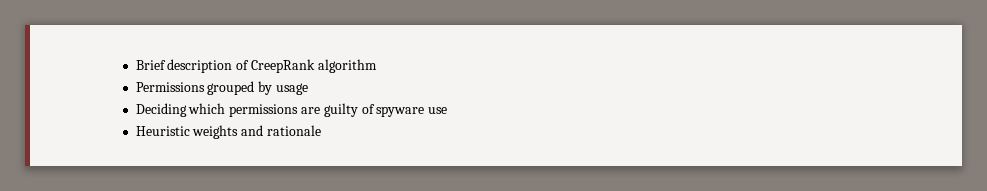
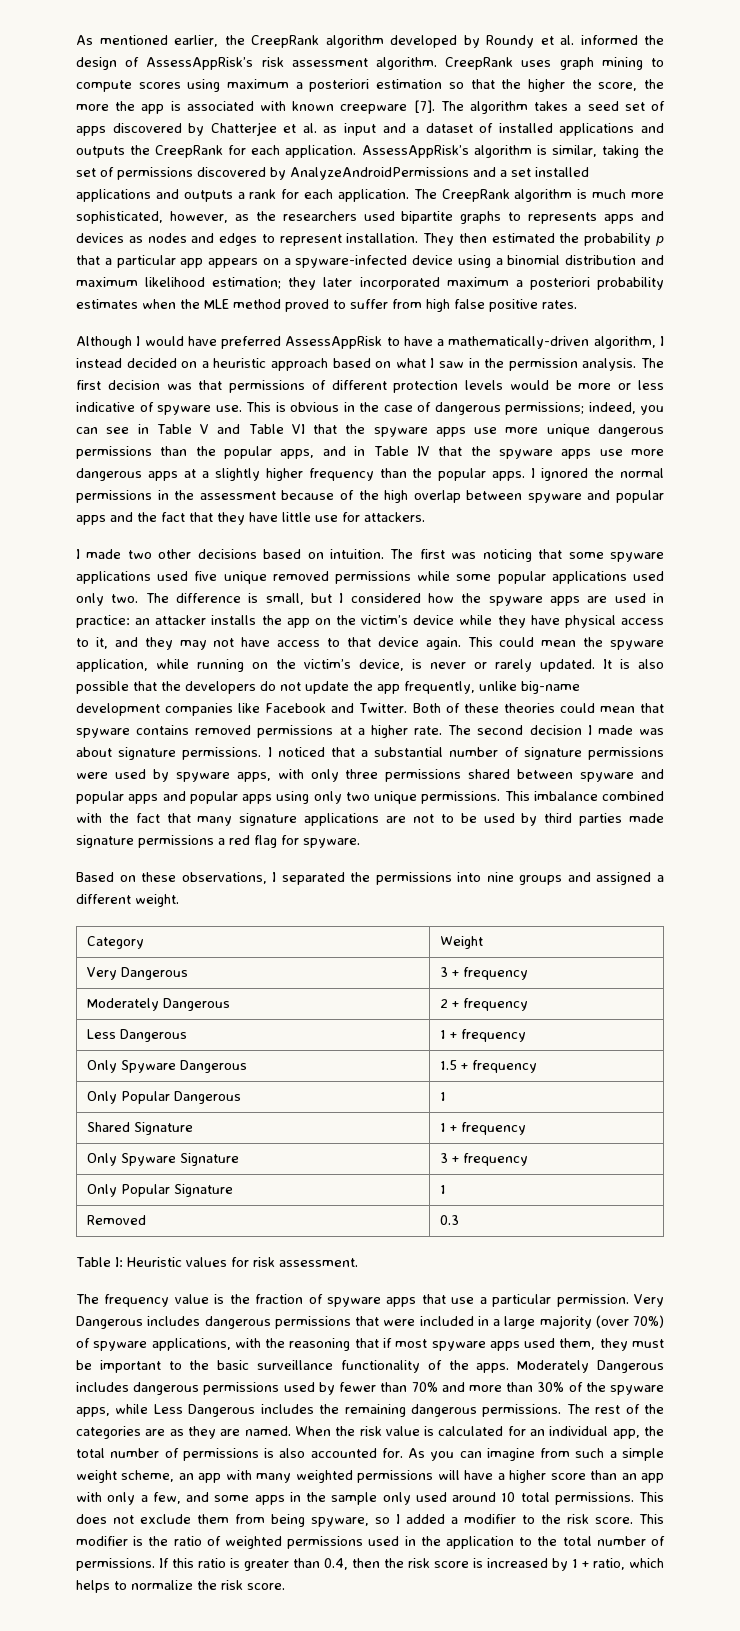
[135,59,377,73] [135,81,309,95] [135,103,448,117] [135,125,322,139] Brief description of CreepRank algorithm // Permissions grouped by usage // Deciding which permissions are guilty of spyware use // Heuristic weights and rationale -> [76,35,664,48] [76,57,664,70] [76,79,664,92] [76,100,665,114] [76,122,664,136] [76,145,664,158] [76,167,589,180] [76,189,664,202] [76,211,664,224] [76,233,664,246] [76,255,664,268] [76,277,664,290] [76,299,577,312] [76,336,664,349] [76,358,665,371] [76,380,664,393] [76,402,664,415] [76,424,664,437] [76,446,665,459] [76,468,665,481] [76,490,664,503] [76,512,425,525] [76,549,665,562] [76,571,664,584] [76,593,664,606] [76,615,665,628] [76,637,664,650] [76,659,664,672] [76,681,580,694] [76,703,664,716] [76,725,664,738] [76,747,664,760] [76,769,665,782] [76,791,664,804] [76,813,665,826] [76,835,360,848] [76,872,665,885] [76,894,179,907] [86,936,144,949] [439,936,483,949] [86,967,188,980] [439,967,528,980] [86,998,230,1011] [439,998,528,1011] [86,1029,187,1042] [439,1029,526,1042] [86,1060,247,1073] [439,1060,537,1073] [86,1091,241,1104] [439,1092,446,1101] [86,1122,193,1135] [439,1122,526,1135] [86,1153,239,1166] [439,1153,528,1166] [86,1184,233,1197] [439,1185,446,1194] [86,1215,146,1225] [439,1215,459,1225] [76,1257,358,1267] [76,1294,665,1307] [76,1315,664,1329] [76,1338,664,1351] [76,1360,664,1373] [76,1382,665,1395] [76,1404,664,1417] [76,1426,664,1439] [76,1448,664,1461] [76,1470,664,1483] [76,1492,664,1505] [76,1514,664,1527] [76,1536,665,1549] [76,1558,664,1571] [76,1580,285,1593] As mentioned earlier, the CreepRank algorithm developed by Roundy et al. informed the design of AssessAppRisk’s risk assessment algorithm. CreepRank uses graph mining to compute scores using maximum a posteriori estimation so that the higher the score, the more the app is associated with known creepware [7]. The algorithm takes a seed set of apps discovered by Chatterjee et al. as input and a dataset of installed applications and outputs the CreepRank for each application. AssessAppRisk’s algorithm is similar, taking the set of permissions discovered by AnalyzeAndroidPermissions and a set installed applications and outputs a rank for each application. The CreepRank algorithm is much more sophisticated, however, as the researchers used bipartite graphs to represents apps and devices as nodes and edges to represent installation. They then estimated the probability p that a particular app appears on a spyware-infected device using a binomial distribution and maximum likelihood estimation; they later incorporated maximum a posteriori probability estimates when the MLE method proved to suffer from high false positive rates. // Although I would have preferred AssessAppRisk to have a mathematically-driven algorithm, I instead decided on a heuristic approach based on what I saw in the permission analysis. The first decision was that permissions of different protection levels would be more or less indicative of spyware use. This is obvious in the case of dangerous permissions; indeed, you can see in Table V and Table VI that the spyware apps use more unique dangerous permissions than the popular apps, and in Table IV that the spyware apps use more dangerous apps at a slightly higher frequency than the popular apps. I ignored the normal permissions in the assessment because of the high overlap between spyware and popular apps and the fact that they have little use for attackers. // I made two other decisions based on intuition. The first was noticing that some spyware applications used five unique removed permissions while some popular applications used only two. The difference is small, but I considered how the spyware apps are used in practice: an attacker installs the app on the victim’s device while they have physical access to it, and they may not have access to that device again. This could mean the spyware application, while running on the victim’s device, is never or rarely updated. It is also possible that the developers do not update the app frequently, unlike big-name development companies like Facebook and Twitter. Both of these theories could mean that spyware contains removed permissions at a higher rate. The second decision I made was about signature permissions. I noticed that a substantial number of signature permissions were used by spyware apps, with only three permissions shared between spyware and popular apps and popular apps using only two unique permissions. This imbalance combined with the fact that many signature applications are not to be used by third parties made signature permissions a red flag for spyware. // Based on these observations, I separated the permissions into nine groups and assigned a different weight. // Category | Weight // Very Dangerous | 3 + frequency // Moderately Dangerous | 2 + frequency // Less Dangerous | 1 + frequency // Only Spyware Dangerous | 1.5 + frequency // Only Popular Dangerous | 1 // Shared Signature | 1 + frequency // Only Spyware Signature | 3 + frequency // Only Popular Signature | 1 // Removed | 0.3 // Table I: Heuristic values for risk assessment. // The frequency value is the fraction of spyware apps that use a particular permission. Very Dangerous includes dangerous permissions that were included in a large majority (over 70%) of spyware applications, with the reasoning that if most spyware apps used them, they must be important to the basic surveillance functionality of the apps. Moderately Dangerous includes dangerous permissions used by fewer than 70% and more than 30% of the spyware apps, while Less Dangerous includes the remaining dangerous permissions. The rest of the categories are as they are named. When the risk value is calculated for an individual app, the total number of permissions is also accounted for. As you can imagine from such a simple weight scheme, an app with many weighted permissions will have a higher score than an app with only a few, and some apps in the sample only used around 10 total permissions. This does not exclude them from being spyware, so I added a modifier to the risk score. This modifier is the ratio of weighted permissions used in the application to the total number of permissions. If this ratio is greater than 0.4, then the risk score is increased by 1 + ratio, which helps to normalize the risk score.

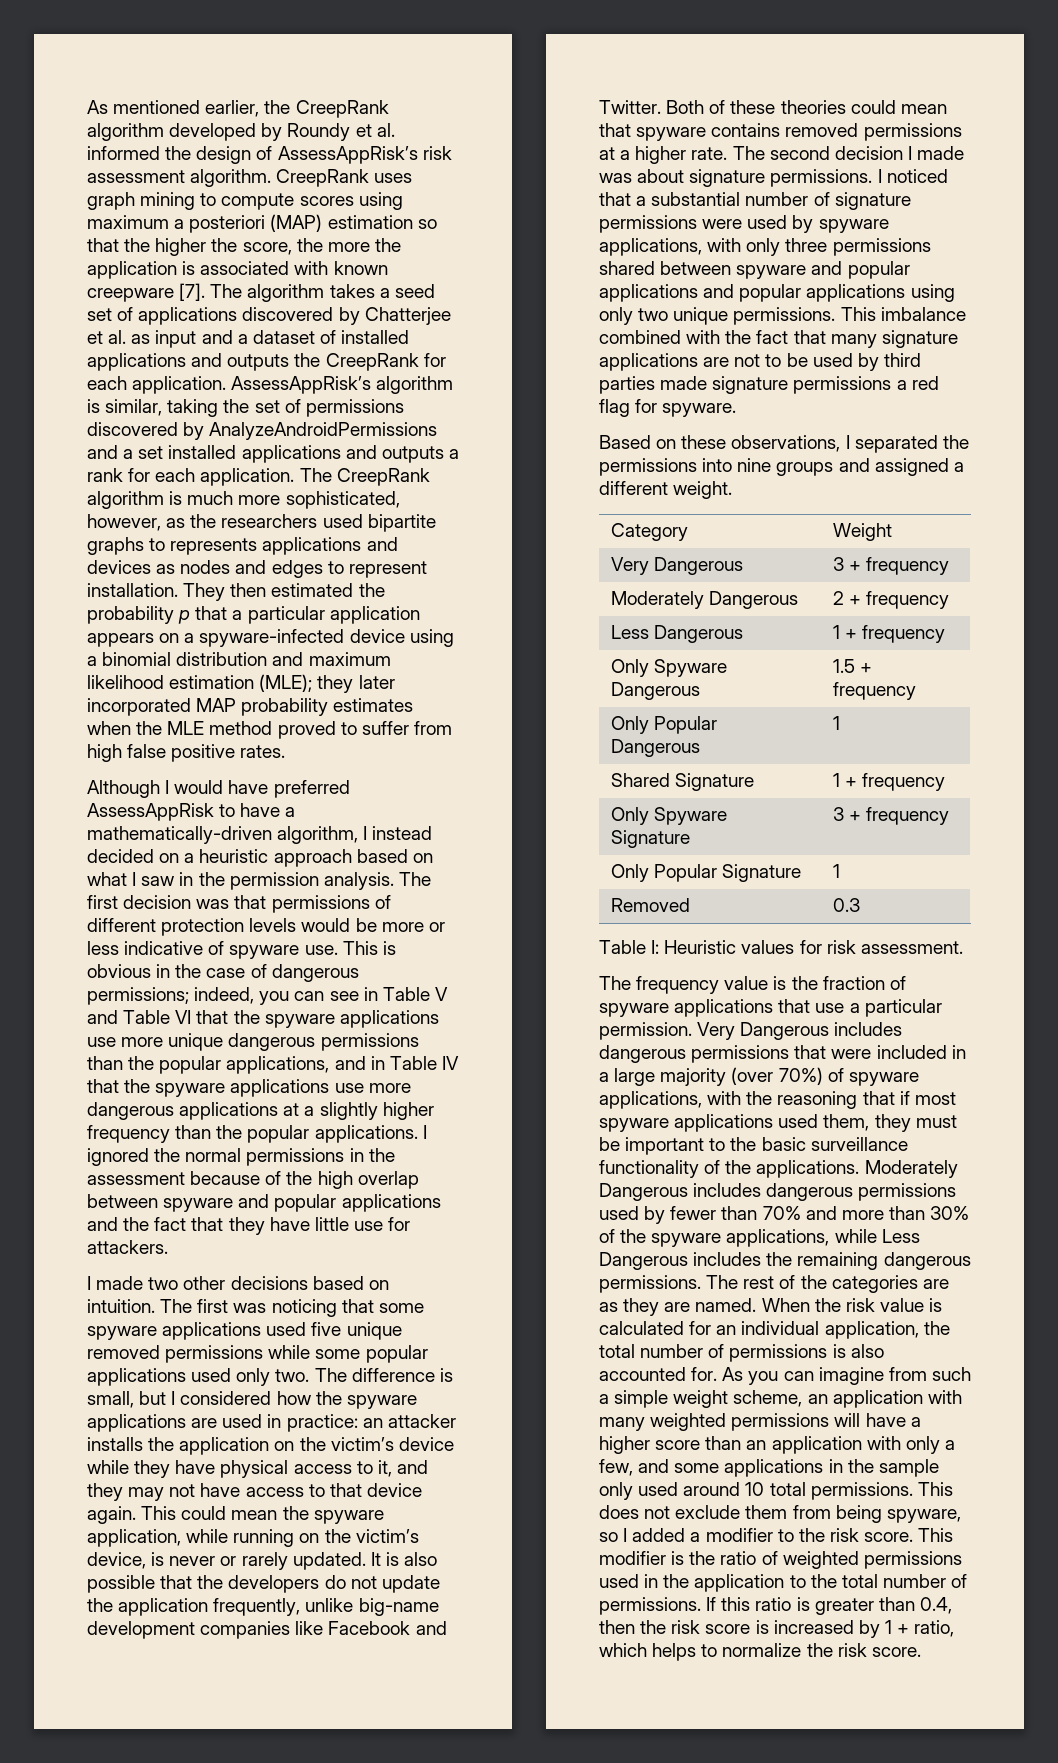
(370, 85) none -> [270,214,323,232] (MAP)
[141,104,165,114] app -> [87,261,177,279] application
[76,126,106,136] apps -> [138,307,238,325] applications
[604,214,635,224] apps -> [262,537,362,555] applications
[180,258,204,268] app -> [329,606,420,624] application
[212,277,282,289] estimation; -> [169,674,313,692] estimation (MLE);
[446,277,590,290] maximum a posteriori -> [196,698,237,712] MAP
[435,427,466,437] apps -> [339,1010,439,1028] applications
[280,449,315,459] apps, -> [226,1056,330,1074] applications,
[561,449,592,459] apps -> [230,1079,330,1097] applications
[147,471,178,481] apps -> [179,1102,279,1120] applications
[492,471,526,481] apps. -> [314,1125,418,1143] applications.
[76,515,106,525] apps -> [341,1194,441,1212] applications
[549,596,580,606] apps -> [87,1414,186,1432] applications
[286,618,310,628] app -> [179,1437,270,1455] application
[377,684,400,694] app -> [118,1598,209,1616] application
[236,772,271,782] apps, -> [599,238,702,256] applications,
[128,791,272,804] apps and popular apps -> [599,284,906,302] applications and popular applications
[386,1297,417,1307] apps -> [674,999,774,1017] applications
[489,1341,520,1351] apps -> [674,1114,774,1132] applications
[476,1363,510,1373] apps. -> [756,1160,860,1178] applications.
[76,1407,110,1417] apps, -> [726,1229,830,1247] applications,
[612,1429,640,1439] app, -> [824,1321,919,1339] application,
[198,1473,222,1483] app -> [832,1390,923,1408] application
[640,1473,664,1483] app -> [771,1436,862,1454] application
[254,1495,285,1505] apps -> [724,1459,824,1477] applications

